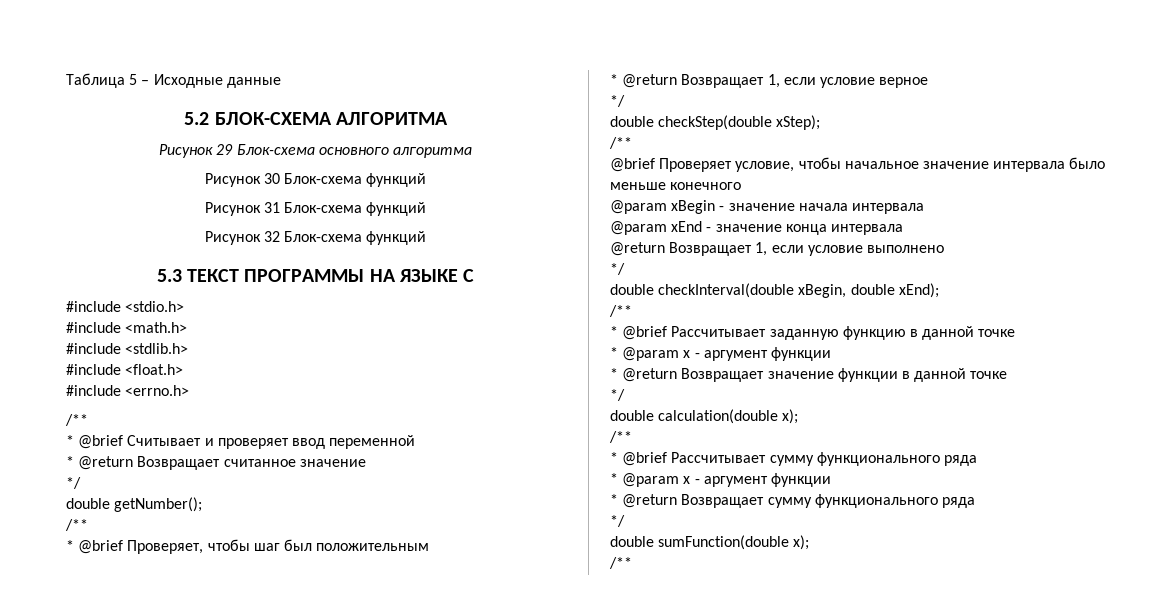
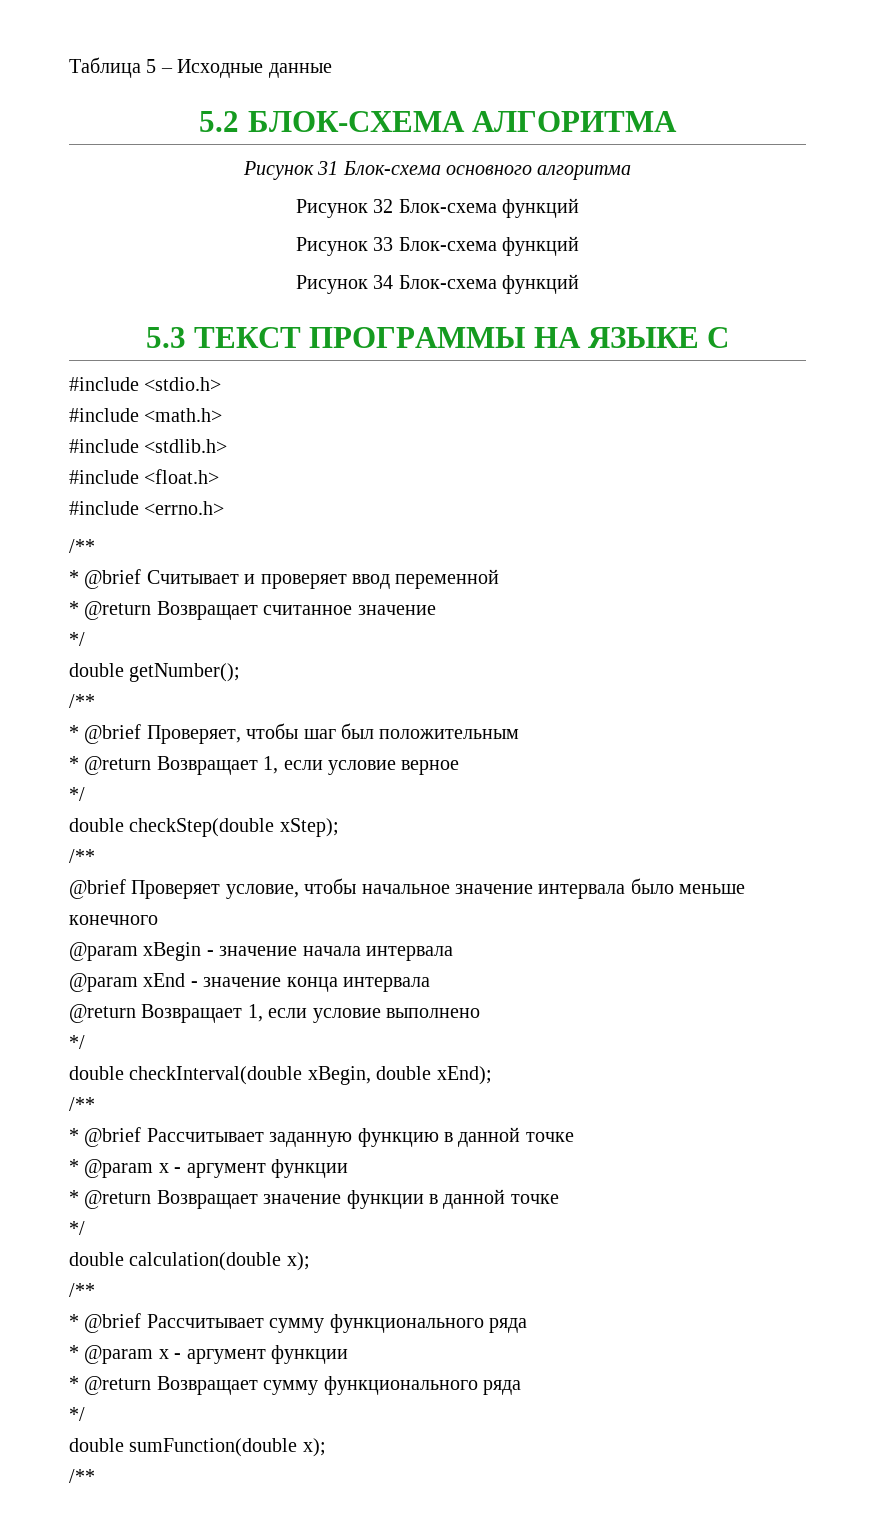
[216,144,234,155] 29 -> [317,161,339,175] 31
[263,173,427,187] [204,202,427,216] [204,231,280,245] 30 Блок-схема функций // Рисунок 31 Блок-схема функций // Рисунок 32 -> [373,198,580,218] [295,236,580,256] [295,275,394,294] 32 Блок-схема функций // Рисунок 33 Блок-схема функций // Рисунок 34

